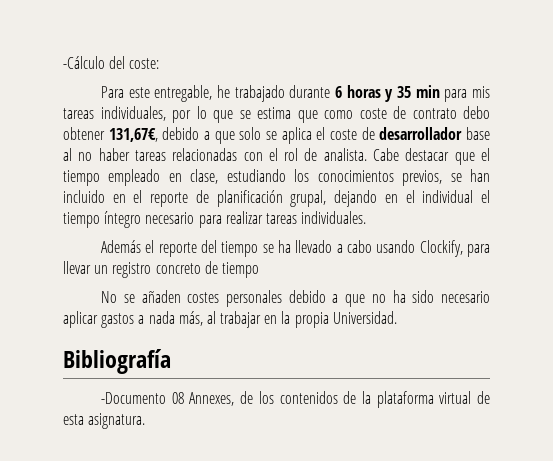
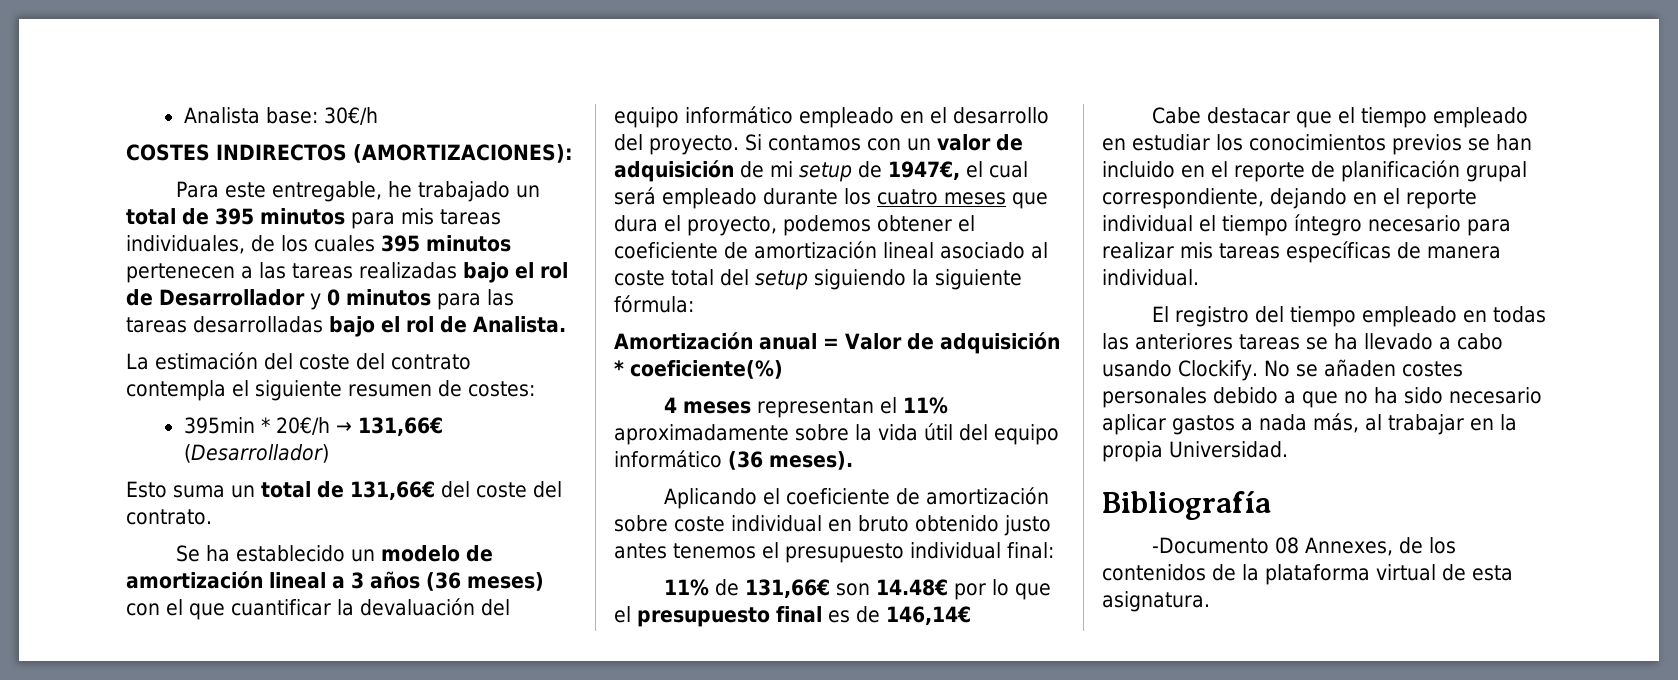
[63,56,160,69] -Cálculo del coste: -> [183,107,378,125] [126,144,573,163] Analista base: 30€/h // COSTES INDIRECTOS (AMORTIZACIONES):
[289,85,491,102] [63,106,490,123] [63,127,490,144] [63,148,367,161] durante 6 horas y 35 min para mis tareas individuales, por lo que se estima que como coste de contrato debo obtener 131,67€, debido a que solo se aplica el coste de desarrollador base al no haber tareas relacionadas con el rol de analista. -> [516,185,541,198] [126,208,501,229] [126,235,511,254] [126,262,568,283] [126,289,514,310] [126,316,566,337] [126,352,471,370] [126,380,535,401] [183,417,443,436] [183,444,329,463] [126,481,562,500] [126,509,212,525] [176,545,494,562] [126,571,544,591] [126,598,510,620] [614,106,1049,128] [614,134,1023,155] [614,160,1028,182] [614,187,1048,209] [614,215,975,236] [614,241,1048,259] [614,269,1022,290] [614,295,694,313] [614,332,1060,354] [614,360,783,379] [664,397,949,418] [614,423,1059,445] [614,450,853,470] [664,487,1050,509] [614,515,1051,536] [614,542,1054,563] [664,579,1052,600] [614,606,971,627] un total de 395 minutos para mis tareas individuales, de los cuales 395 minutos pertenecen a las tareas realizadas bajo el rol de Desarrollador y 0 minutos para las tareas desarrolladas bajo el rol de Analista. // La estimación del coste del contrato contempla el siguiente resumen de costes: // 395min * 20€/h → 131,66€ (Desarrollador) // Esto suma un total de 131,66€ del coste del contrato. // Se ha establecido un modelo de amortización lineal a 3 años (36 meses) con el que cuantificar la devaluación del equipo informático empleado en el desarrollo del proyecto. Si contamos con un valor de adquisición de mi setup de 1947€, el cual será empleado durante los cuatro meses que dura el proyecto, podemos obtener el coeficiente de amortización lineal asociado al coste total del setup siguiendo la siguiente fórmula: // Amortización anual = Valor de adquisición * coeficiente(%) // 4 meses representan el 11% aproximadamente sobre la vida útil del equipo informático (36 meses). // Aplicando el coeficiente de amortización sobre coste individual en bruto obtenido justo antes tenemos el presupuesto individual final: // 11% de 131,66€ son 14.48€ por lo que el presupuesto final es de 146,14€ //
[190,169,286,184] clase, estudiando -> [1132,134,1210,151] estudiar
[402,170,443,186] previos, -> [1392,134,1462,155] previos
[290,190,327,207] grupal, -> [1466,161,1527,182] [1102,188,1264,209] grupal correspondiente,
(415, 196) none -> [1406,189,1477,209] reporte
[265,211,367,224] [101,240,259,257] tareas individuales. // Además el reporte del tiempo -> [1180,241,1501,263] [1102,269,1199,286] [1152,306,1547,327] [1102,333,1300,350] mis tareas específicas de manera individual. // El registro del tiempo empleado en todas las anteriores tareas
[419,240,490,257] [63,261,259,278] Clockify, para llevar un registro concreto de tiempo // -> [1178,360,1258,381] Clockify.

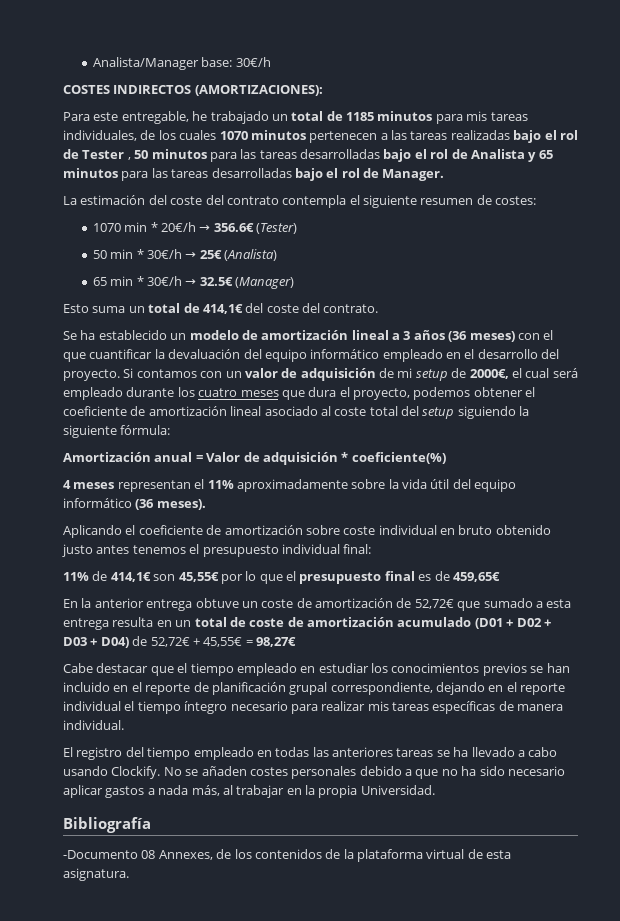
[183,107,260,124] Analista -> [92,57,199,70] Analista/Manager
[215,208,254,225] 395 -> [346,112,374,121] 1185
[381,235,420,252] 395 -> [219,131,248,140] 1070
[159,289,514,310] [126,316,566,337] Desarrollador y 0 minutos para las tareas desarrolladas bajo el rol de Analista. -> [82,149,553,162] [63,168,445,181] Tester , 50 minutos para las tareas desarrolladas bajo el rol de Analista y 65 minutos para las tareas desarrolladas bajo el rol de Manager.
[183,417,255,434] 395min -> [92,222,148,232] 1070 min
[357,417,443,436] [183,444,329,463] 131,66€ (Desarrollador) -> [213,223,298,234] [92,249,278,261] [92,276,295,289] 356.6€ (Tester) // 50 min * 30€/h → 25€ (Analista) // 65 min * 30€/h → 32.5€ (Manager)
[350,481,435,500] 131,66€ -> [202,304,243,314] 414,1€
[888,161,960,180] 1947€, -> [469,369,509,379] 2000€,
[745,579,949,598] 131,66€ son 14.48€ -> [110,572,219,582] 414,1€ son 45,55€
[886,606,971,625] 146,14€ -> [452,572,500,582] [63,598,572,611] [63,617,551,630] [63,636,296,648] 459,65€ // En la anterior entrega obtuve un coste de amortización de 52,72€ que sumado a esta entrega resulta en un total de coste de amortización acumulado (D01 + D02 + D03 + D04) de 52,72€ + 45,55€ = 98,27€

